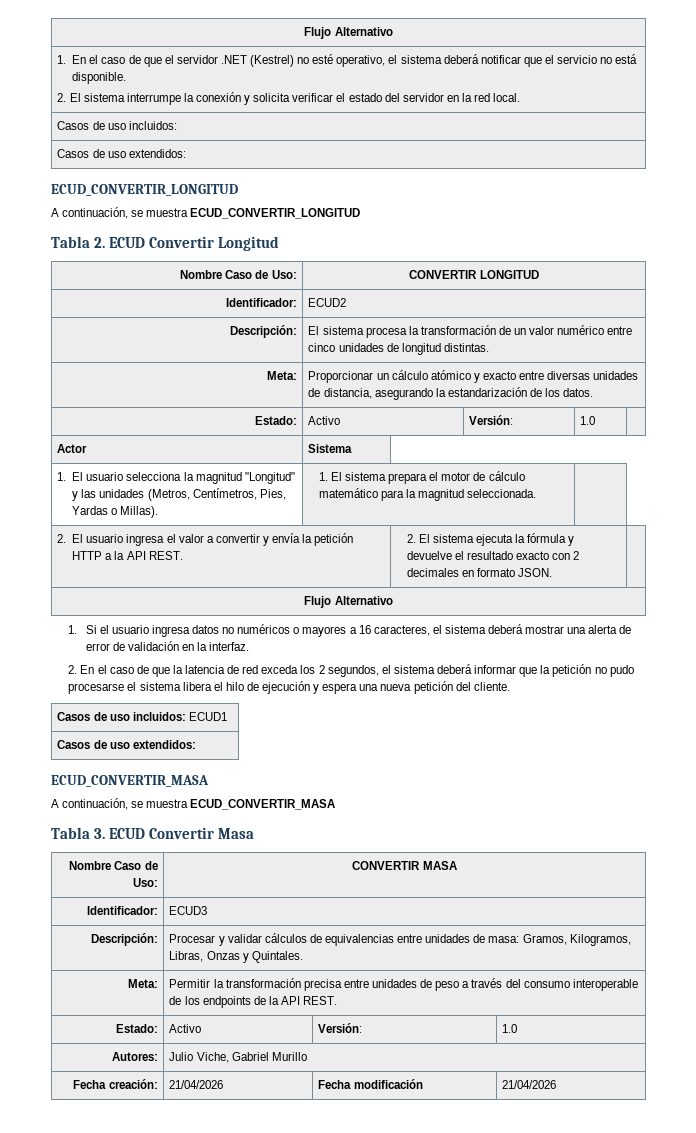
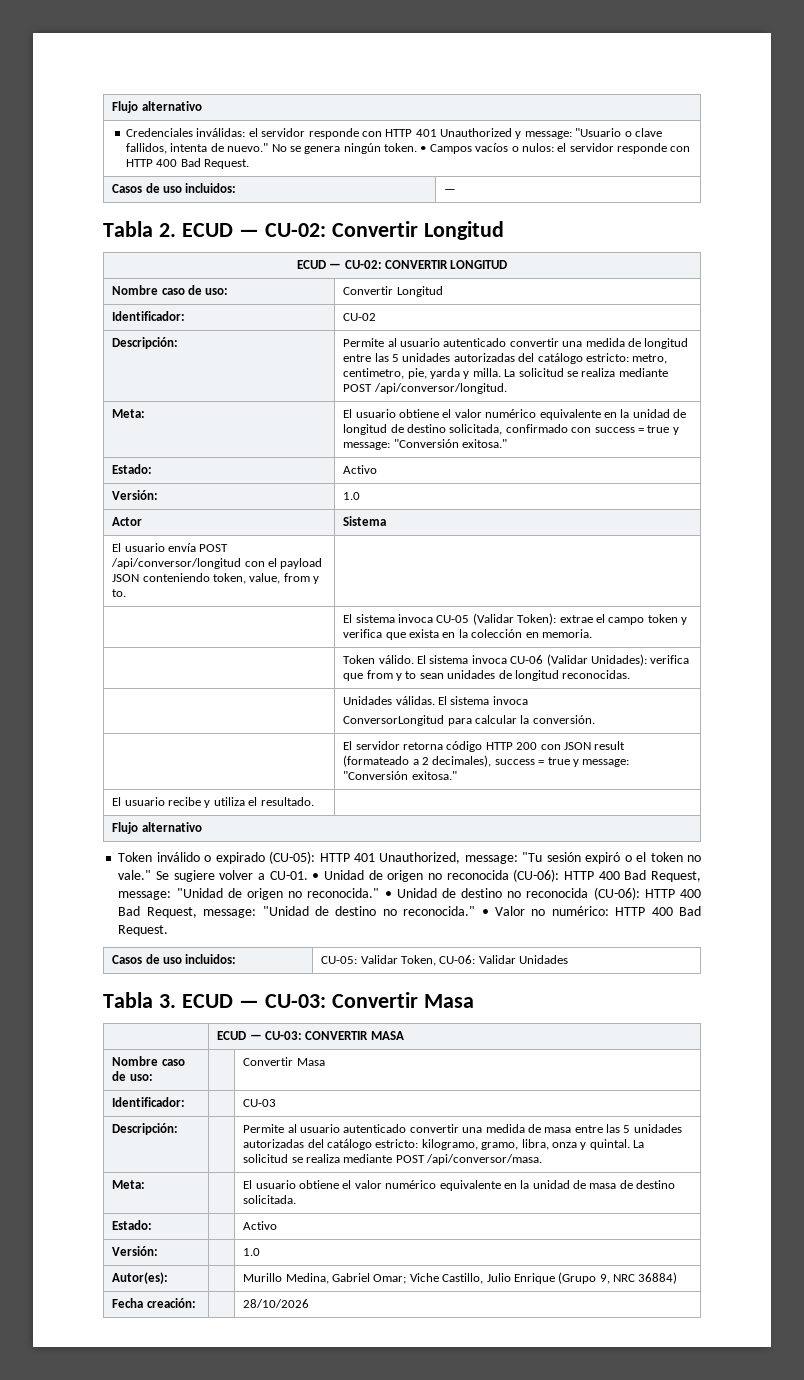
[304,27,393,39] [57,54,638,67] [72,72,127,84] [57,92,521,105] [57,121,177,130] [57,149,186,158] [51,184,238,196] [51,207,361,219] Flujo Alternativo // 1. En el caso de que el servidor .NET (Kestrel) no esté operativo, el sistema deberá notificar que el servicio no está disponible. // 2. El sistema interrumpe la conexión y solicita verificar el estado del servidor en la red local. // Casos de uso incluidos: // Casos de uso extendidos: // ECUD_CONVERTIR_LONGITUD // A continuación, se muestra ECUD_CONVERTIR_LONGITUD -> [112,101,202,113] [126,128,662,139] [126,143,691,154] [126,158,250,169] [112,183,237,193] [444,189,457,193] Flujo alternativo // Credenciales inválidas: el servidor responde con HTTP 401 Unauthorized y message: "Usuario o clave fallidos, intenta de nuevo." No se genera ningún token. • Campos vacíos o nulos: el servidor responde con HTTP 400 Bad Request. // Casos de uso incluidos: | —
[148,236,279,251] [180,270,297,279] [409,270,539,279] [225,298,297,307] [308,298,347,307] [229,325,297,338] [308,325,633,338] [308,343,489,355] [266,371,297,380] [308,370,639,383] [308,387,594,400] [254,416,297,425] [308,416,341,425] [469,415,514,425] [580,416,596,425] Convertir Longitud // Nombre Caso de Uso: | CONVERTIR LONGITUD // Identificador: | ECUD2 // Descripción: | El sistema procesa la transformación de un valor numérico entre cinco unidades de longitud distintas. // Meta: | Proporcionar un cálculo atómico y exacto entre diversas unidades de distancia, asegurando la estandarización de los datos. // Estado: | Activo | Versión: | 1.0 | -> [238,221,504,240] [296,260,508,269] [112,285,229,295] [343,286,443,297] [112,311,186,321] [343,313,377,321] [112,337,179,349] [343,338,689,349] [343,353,668,364] [343,368,668,379] [343,383,507,394] [112,409,146,418] [343,409,687,420] [343,424,679,435] [343,439,508,450] [112,464,153,474] [343,465,378,474] [112,490,159,500] [343,492,361,500] — CU-02: Convertir Longitud // ECUD — CU-02: CONVERTIR LONGITUD // Nombre caso de uso: | Convertir Longitud // Identificador: | CU-02 // Descripción: | Permite al usuario autenticado convertir una medida de longitud entre las 5 unidades autorizadas del catálogo estricto: metro, centimetro, pie, yarda y milla. La solicitud se realiza mediante POST /api/conversor/longitud. // Meta: | El usuario obtiene el valor numérico equivalente en la unidad de longitud de destino solicitada, confirmado con success = true y message: "Conversión exitosa." // Estado: | Activo // Versión: | 1.0
[57,472,295,484] [72,488,286,501] [72,506,159,518] [318,471,525,484] [318,488,537,501] [57,533,354,546] [72,551,183,560] [406,533,575,546] [406,551,580,560] [406,568,553,577] [304,596,393,608] [68,624,632,637] [85,641,250,651] [68,664,634,677] [68,681,510,694] [57,712,227,721] [57,740,196,749] [51,775,209,787] [51,798,336,810] 1. El usuario selecciona la magnitud "Longitud" y las unidades (Metros, Centímetros, Pies, Yardas o Millas). | 1. El sistema prepara el motor de cálculo matemático para la magnitud seleccionada. | // 2. El usuario ingresa el valor a convertir y envía la petición HTTP a la API REST. | 2. El sistema ejecuta la fórmula y devuelve el resultado exacto con 2 decimales en formato JSON. | // Flujo Alternativo // 1. Si el usuario ingresa datos no numéricos o mayores a 16 caracteres, el sistema deberá mostrar una alerta de error de validación en la interfaz. // 2. En el caso de que la latencia de red exceda los 2 segundos, el sistema deberá informar que la petición no pudo procesarse el sistema libera el hilo de ejecución y espera una nueva petición del cliente. // Casos de uso incluidos: ECUD1 // Casos de uso extendidos: // ECUD_CONVERTIR_MASA // A continuación, se muestra ECUD_CONVERTIR_MASA -> [112,543,229,552] [111,558,323,569] [112,573,320,584] [112,589,127,597] [343,613,688,625] [343,629,592,640] [343,654,690,666] [343,670,631,681] [343,696,528,705] [343,715,595,726] [343,741,626,752] [343,755,630,767] [343,771,457,780] [112,797,314,808] [112,822,202,834] [118,851,702,864] [118,869,702,882] [118,887,701,900] [118,906,701,918] [118,925,169,936] [112,954,237,964] [321,955,569,966] El usuario envía POST /api/conversor/longitud con el payload JSON conteniendo token, value, from y to. | // | El sistema invoca CU-05 (Validar Token): extrae el campo token y verifica que exista en la colección en memoria. // | Token válido. El sistema invoca CU-06 (Validar Unidades): verifica que from y to sean unidades de longitud reconocidas. // | Unidades válidas. El sistema invoca // ConversorLongitud para calcular la conversión. // | El servidor retorna código HTTP 200 con JSON result (formateado a 2 decimales), success = true y message: "Conversión exitosa." // El usuario recibe y utiliza el resultado. | // Flujo alternativo // Token inválido o expirado (CU-05): HTTP 401 Unauthorized, message: "Tu sesión expiró o el token no vale." Se sugiere volver a CU-01. • Unidad de origen no reconocida (CU-06): HTTP 400 Bad Request, message: "Unidad de origen no reconocida." • Unidad de destino no reconocida (CU-06): HTTP 400 Bad Request, message: "Unidad de destino no reconocida." • Valor no numérico: HTTP 400 Bad Request. // Casos de uso incluidos: | CU-05: Validar Token, CU-06: Validar Unidades
[148,827,254,839] [69,861,158,870] [132,878,158,887] [352,861,457,870] [86,906,158,915] [169,906,208,915] [90,933,158,946] [169,933,631,946] [169,951,303,963] [127,979,158,988] [169,978,638,991] [169,996,338,1008] [115,1024,158,1033] [169,1024,202,1033] [318,1023,363,1033] [502,1024,518,1033] [111,1052,158,1061] [169,1052,307,1063] [73,1079,158,1089] [169,1080,224,1089] [318,1079,423,1089] [502,1080,557,1089] Convertir Masa // Nombre Caso de Uso: | CONVERTIR MASA // Identificador: | ECUD3 // Descripción: | Procesar y validar cálculos de equivalencias entre unidades de masa: Gramos, Kilogramos, Libras, Onzas y Quintales. // Meta: | Permitir la transformación precisa entre unidades de peso a través del consumo interoperable de los endpoints de la API REST. // Estado: | Activo | Versión: | 1.0 // Autores: | Julio Viche, Gabriel Murillo // Fecha creación: | 21/04/2026 | Fecha modificación | 21/04/2026 -> [238,992,474,1008] [217,1031,404,1040] [112,1056,185,1066] [112,1071,153,1081] [243,1057,325,1066] [112,1097,186,1107] [243,1099,277,1107] [112,1123,179,1135] [243,1124,682,1133] [243,1139,645,1150] [243,1154,543,1165] [112,1180,146,1189] [243,1180,676,1191] [243,1195,297,1204] [112,1220,153,1230] [243,1221,278,1230] [112,1246,159,1256] [243,1248,261,1256] [112,1272,169,1284] [243,1272,678,1284] [112,1298,196,1308] [243,1299,310,1308] — CU-03: Convertir Masa // | ECUD — CU-03: CONVERTIR MASA // Nombre caso de uso: | | Convertir Masa // Identificador: | | CU-03 // Descripción: | | Permite al usuario autenticado convertir una medida de masa entre las 5 unidades autorizadas del catálogo estricto: kilogramo, gramo, libra, onza y quintal. La solicitud se realiza mediante POST /api/conversor/masa. // Meta: | | El usuario obtiene el valor numérico equivalente en la unidad de masa de destino solicitada. // Estado: | | Activo // Versión: | | 1.0 // Autor(es): | | Murillo Medina, Gabriel Omar; Viche Castillo, Julio Enrique (Grupo 9, NRC 36884) // Fecha creación: | | 28/10/2026

